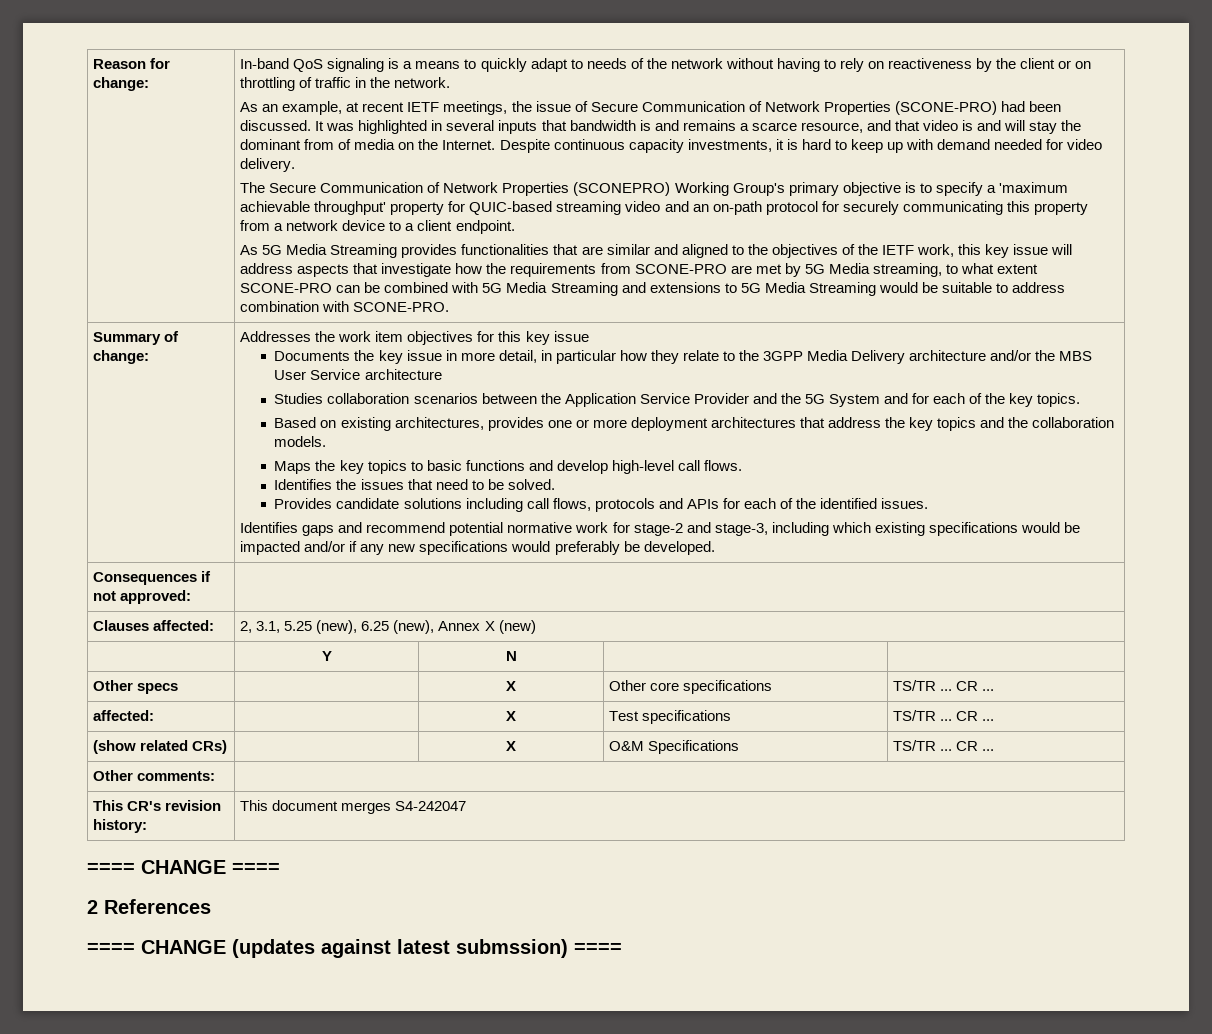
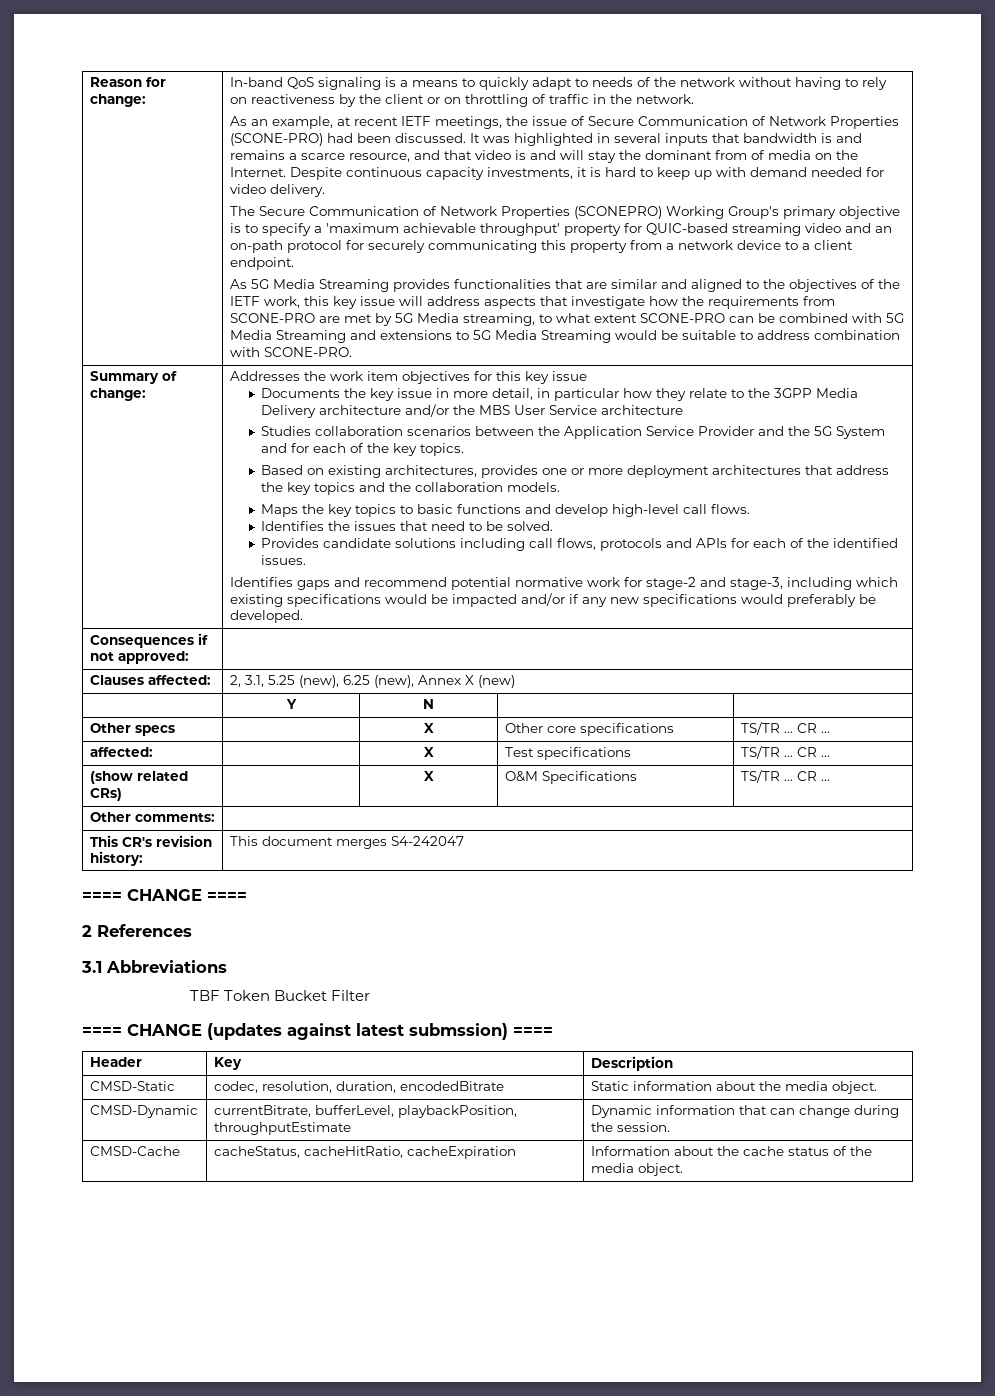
(211, 906) none -> [81,960,227,973] [189,990,370,1001] // 3.1 Abbreviations // TBF Token Bucket Filter
(622, 948) none -> [89,1057,142,1067] [213,1057,242,1070] [590,1056,673,1071] [89,1081,175,1091] [213,1081,504,1093] [590,1081,877,1094] [89,1105,198,1118] [213,1105,517,1118] [213,1122,351,1135] [590,1105,899,1118] [590,1122,670,1132] [89,1146,180,1156] [213,1146,516,1159] [590,1146,872,1156] [590,1163,683,1176] // Header | Key | Description // CMSD-Static | codec, resolution, duration, encodedBitrate | Static information about the media object. // CMSD-Dynamic | currentBitrate, bufferLevel, playbackPosition, throughputEstimate | Dynamic information that can change during the session. // CMSD-Cache | cacheStatus, cacheHitRatio, cacheExpiration | Information about the cache status of the media object.

